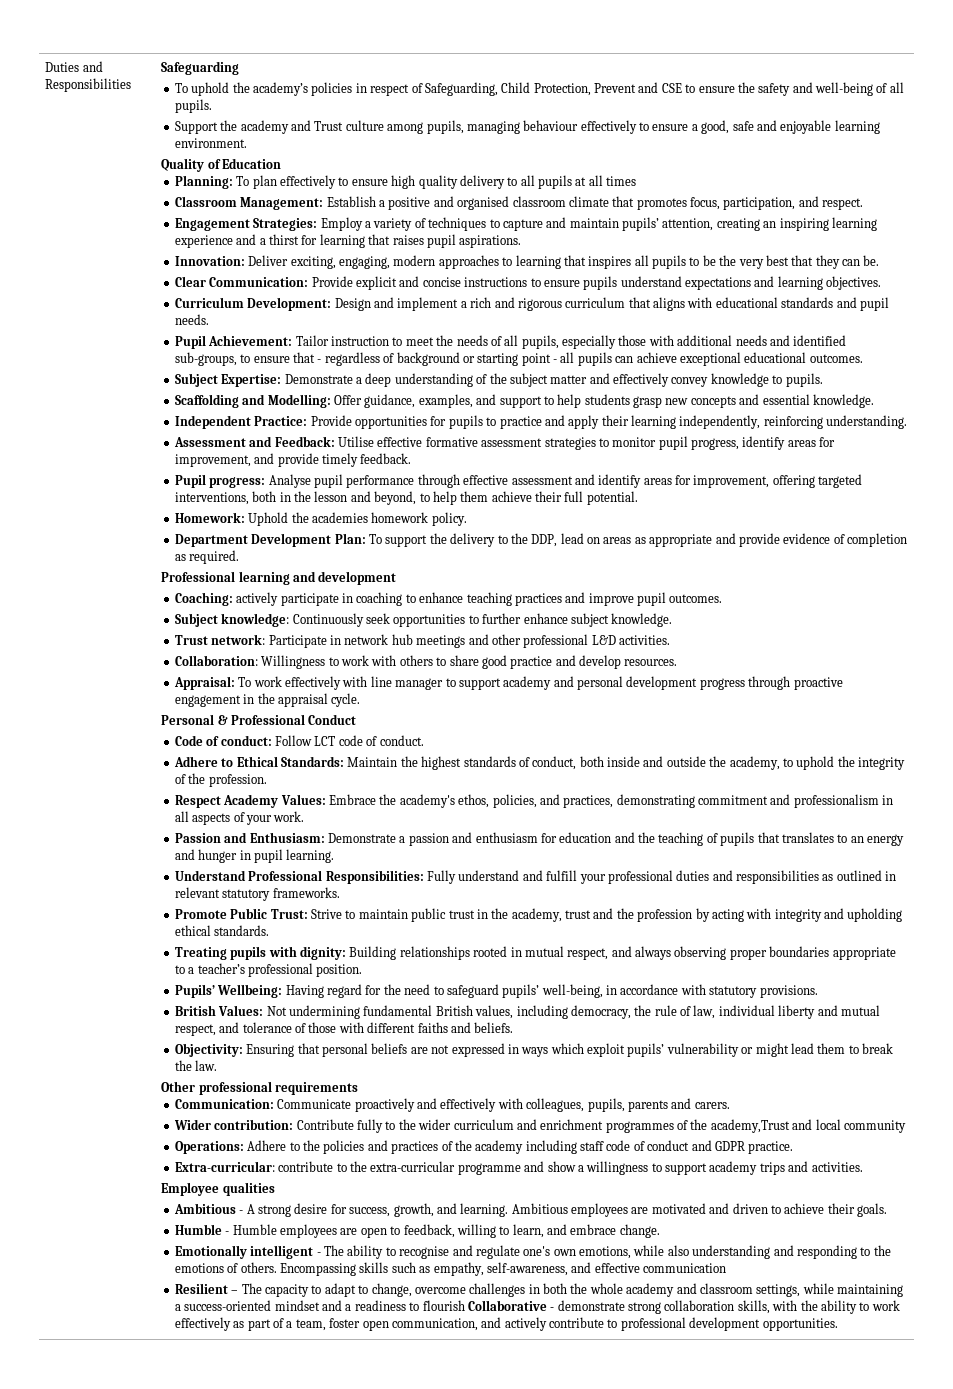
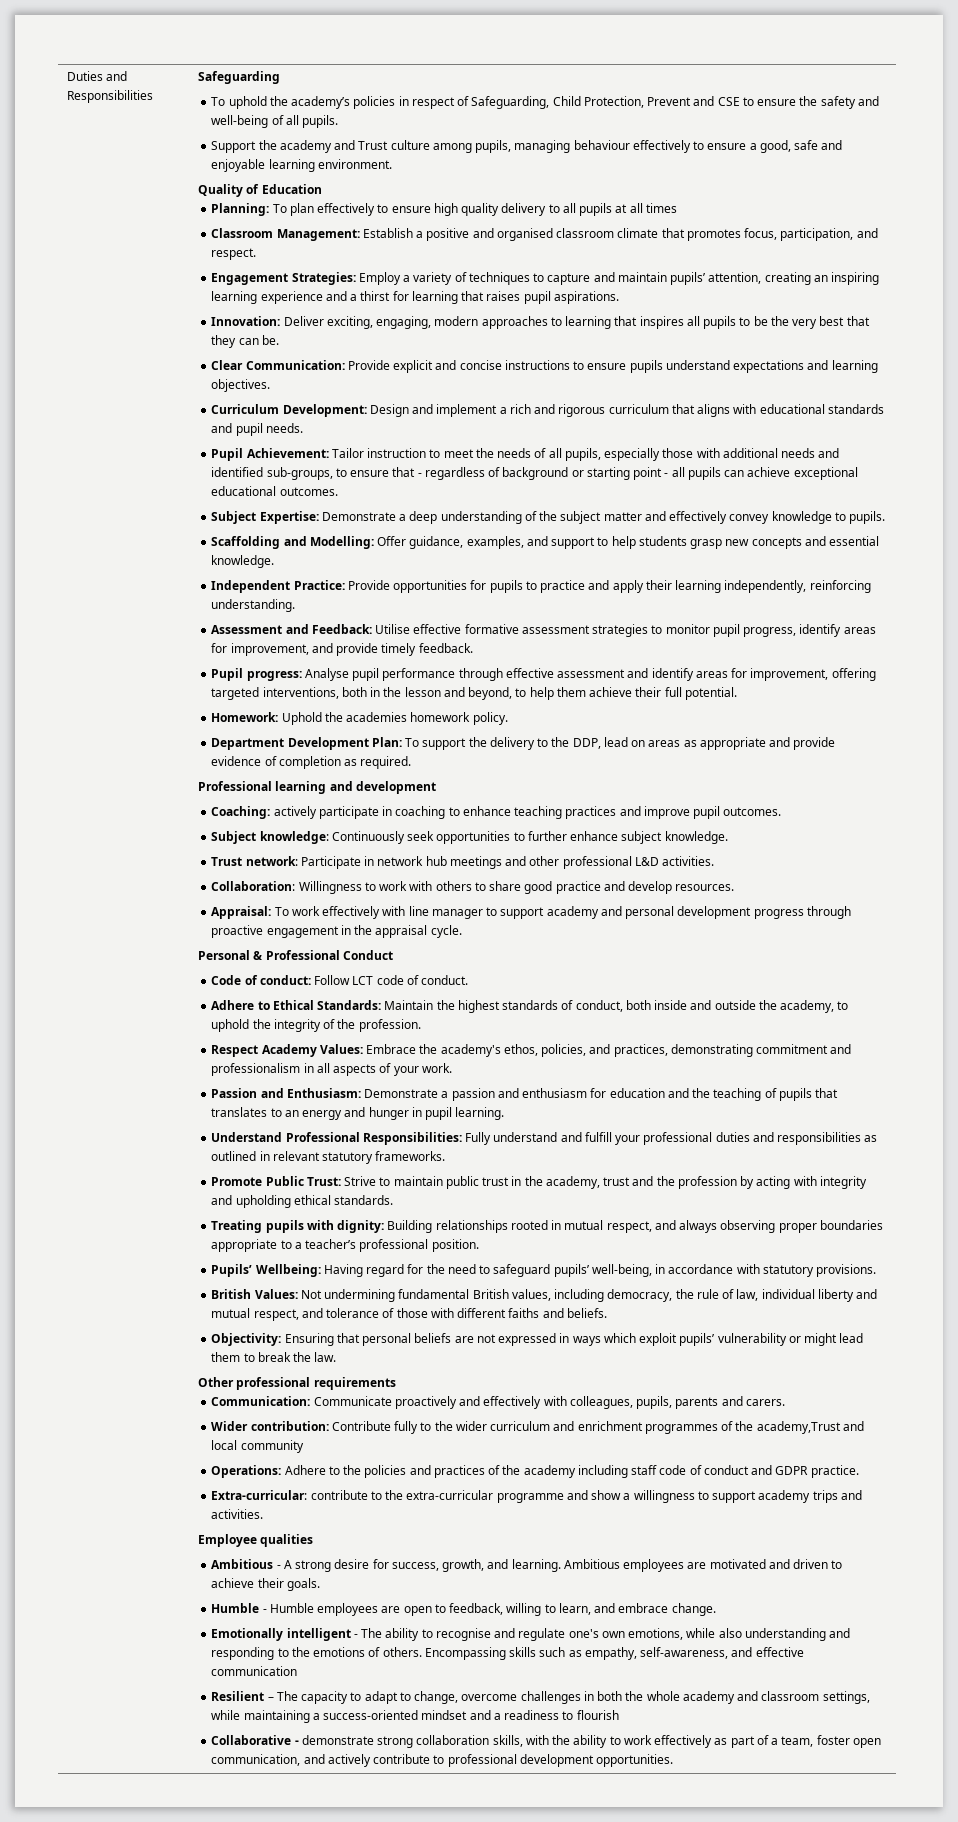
(465, 1305) none -> (619, 1715) //

